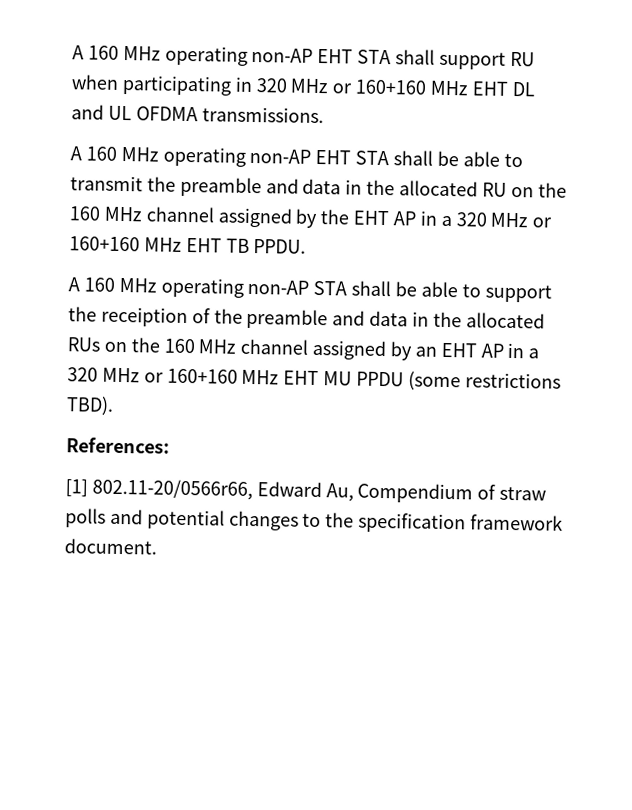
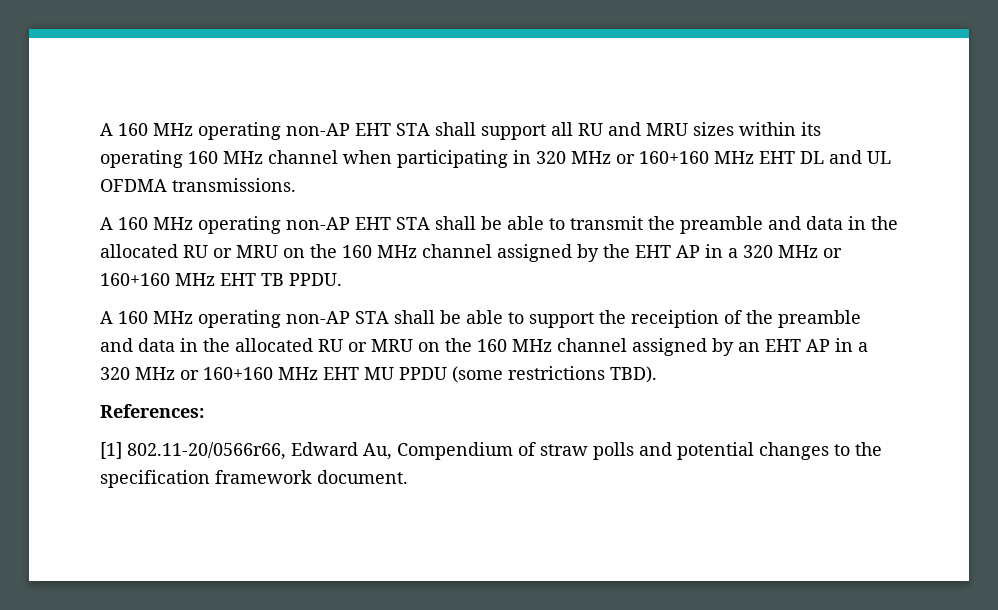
[509,51,535,67] RU -> [551,122,821,136] [100,150,338,168] all RU and MRU sizes within its operating 160 MHz channel
(507, 189) none -> [213,245,278,258] or MRU
[67,337,101,352] RUs -> [318,339,413,352] RU or MRU

